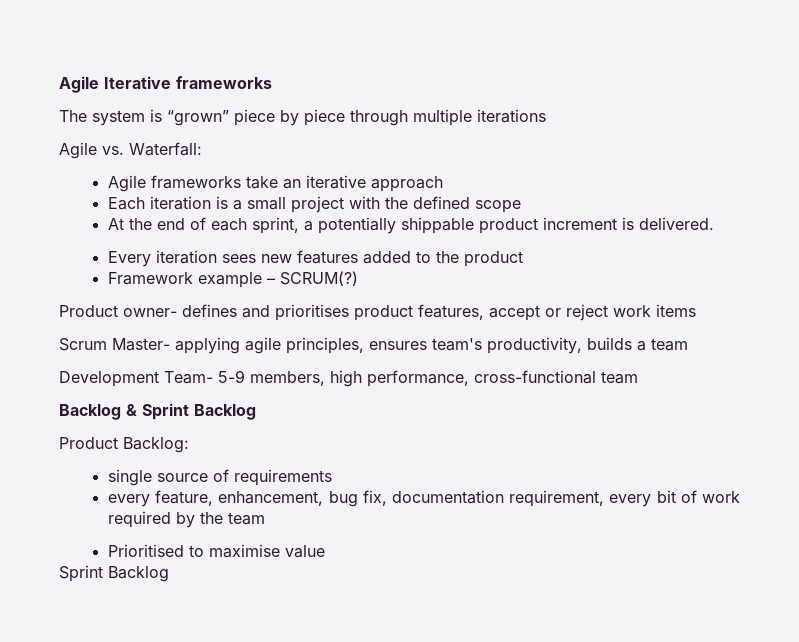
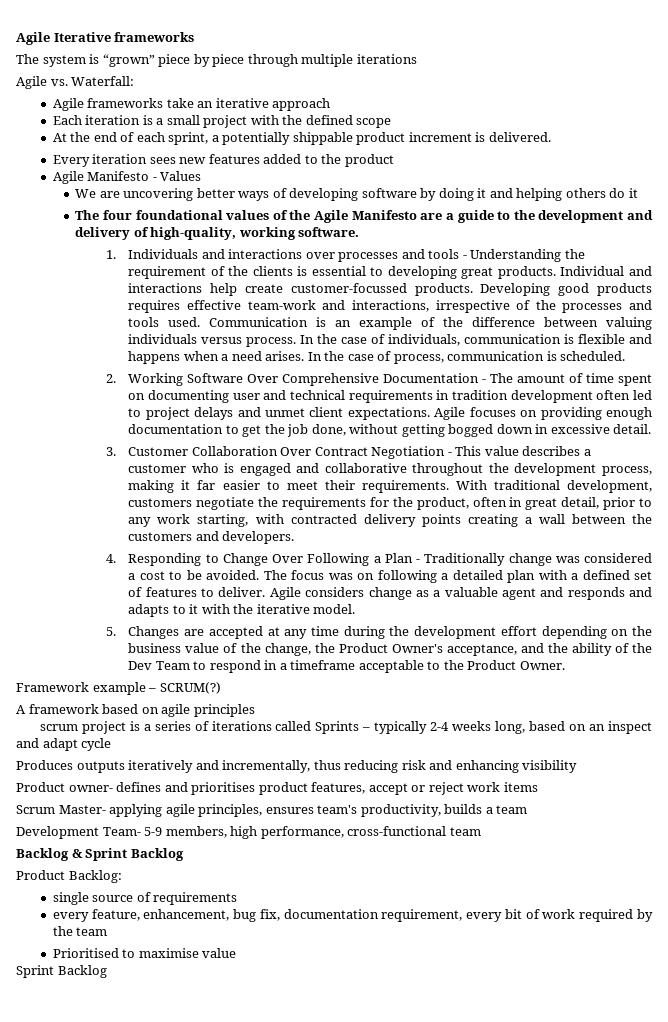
[107,271,358,288] Framework example – SCRUM(?) -> [52,171,202,184] [75,188,638,201] [75,210,654,223] [75,227,360,240] [105,249,585,262] [128,266,653,279] [128,283,652,296] [128,300,652,313] [128,317,652,330] [128,334,653,347] [128,351,626,364] [105,373,652,386] [128,390,652,403] [128,407,652,420] [128,424,652,437] [105,446,591,459] [128,463,652,476] [128,480,652,493] [128,497,652,510] [128,514,653,527] [128,531,295,544] [105,553,652,566] [128,570,652,583] [128,587,652,600] [128,604,356,617] [105,626,653,639] [128,643,653,656] [128,660,565,673] [16,682,221,695] [16,704,255,717] [39,721,652,734] [16,738,112,751] [16,760,578,773] Agile Manifesto - Values // We are uncovering better ways of developing software by doing it and helping others do it // The four foundational values of the Agile Manifesto are a guide to the development and delivery of high-quality, working software. // 1. Individuals and interactions over processes and tools - Understanding the requirement of the clients is essential to developing great products. Individual and interactions help create customer-focussed products. Developing good products requires effective team-work and interactions, irrespective of the processes and tools used. Communication is an example of the difference between valuing individuals versus process. In the case of individuals, communication is flexible and happens when a need arises. In the case of process, communication is scheduled. // 2. Working Software Over Comprehensive Documentation - The amount of time spent on documenting user and technical requirements in tradition development often led to project delays and unmet client expectations. Agile focuses on providing enough documentation to get the job done, without getting bogged down in excessive detail. // 3. Customer Collaboration Over Contract Negotiation - This value describes a customer who is engaged and collaborative throughout the development process, making it far easier to meet their requirements. With traditional development, customers negotiate the requirements for the product, often in great detail, prior to any work starting, with contracted delivery points creating a wall between the customers and developers. // 4. Responding to Change Over Following a Plan - Traditionally change was considered a cost to be avoided. The focus was on following a detailed plan with a defined set of features to deliver. Agile considers change as a valuable agent and responds and adapts to it with the iterative model. // 5. Changes are accepted at any time during the development effort depending on the business value of the change, the Product Owner's acceptance, and the ability of the Dev Team to respond in a timeframe acceptable to the Product Owner. // Framework example – SCRUM(?) // A framework based on agile principles // scrum project is a series of iterations called Sprints – typically 2-4 weeks long, based on an inspect and adapt cycle // Produces outputs iteratively and incrementally, thus reducing risk and enhancing visibility

